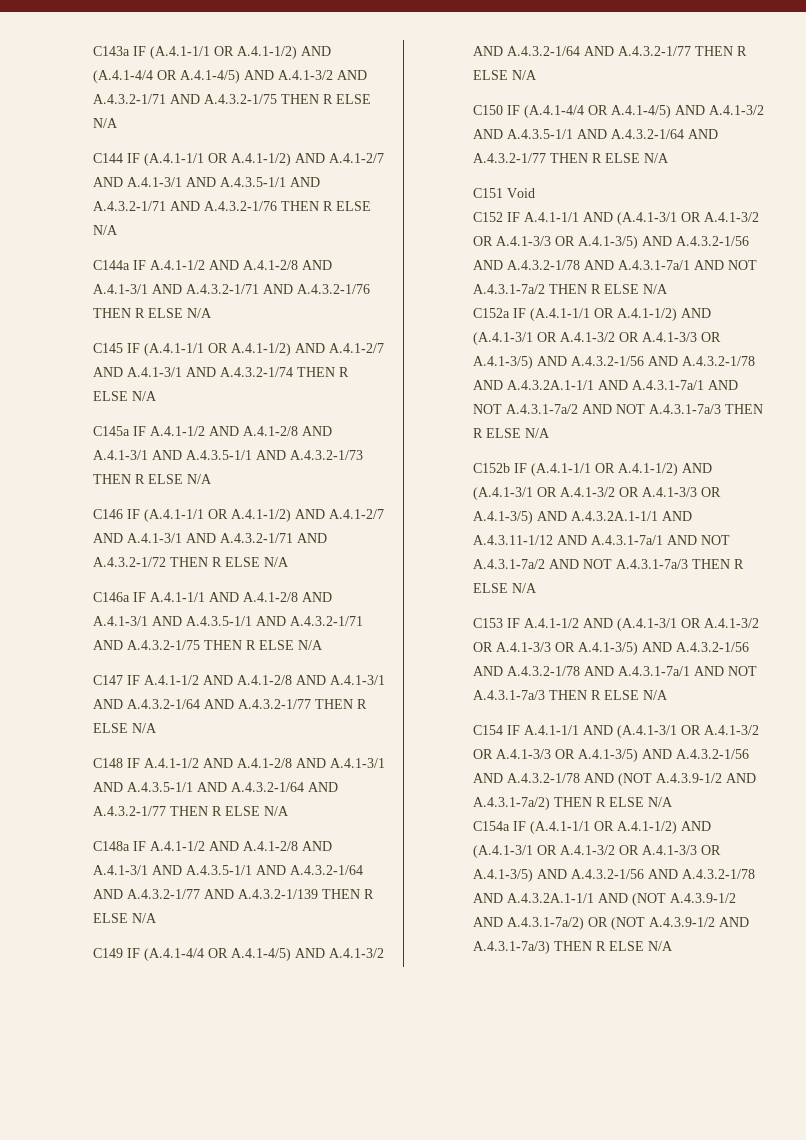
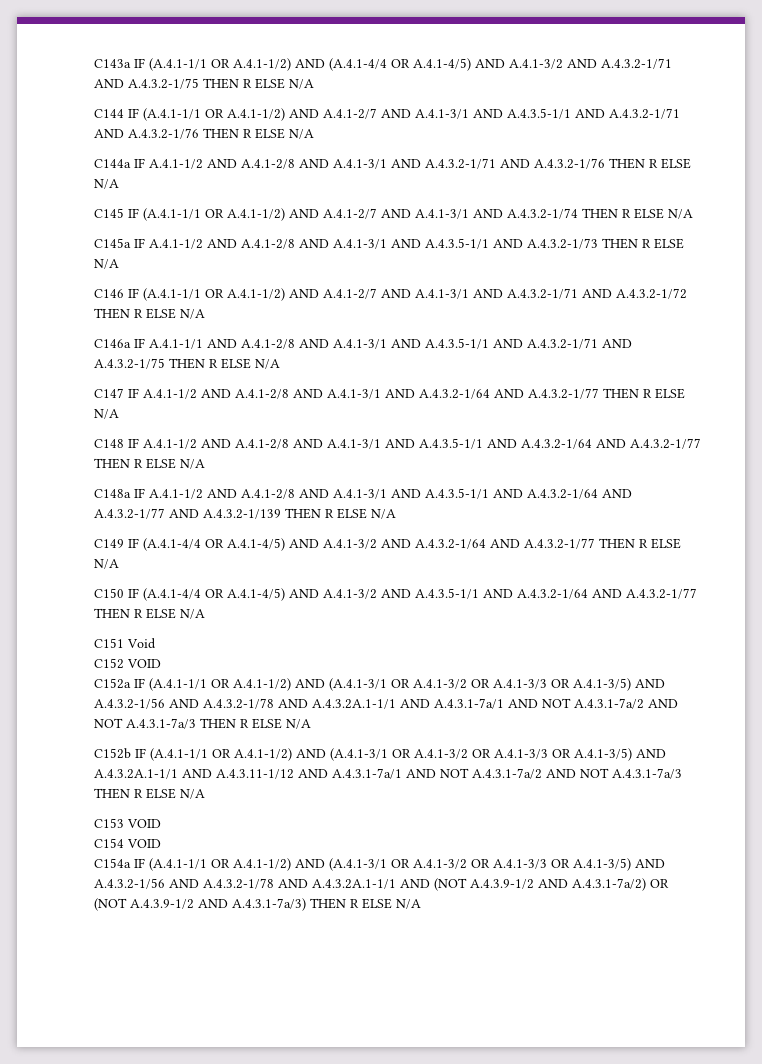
[506,212,759,225] [472,236,749,249] [472,260,757,270] [472,284,668,294] IF A.4.1-1/1 AND (A.4.1-3/1 OR A.4.1-3/2 OR A.4.1-3/3 OR A.4.1-3/5) AND A.4.3.2-1/56 AND A.4.3.2-1/78 AND A.4.3.1-7a/1 AND NOT A.4.3.1-7a/2 THEN R ELSE N/A -> [126,659,161,668] VOID
[506,618,759,631] [472,642,749,655] [472,666,757,676] [472,690,668,700] [472,725,759,738] [472,749,749,762] [472,773,756,786] [472,797,673,810] IF A.4.1-1/2 AND (A.4.1-3/1 OR A.4.1-3/2 OR A.4.1-3/3 OR A.4.1-3/5) AND A.4.3.2-1/56 AND A.4.3.2-1/78 AND A.4.3.1-7a/1 AND NOT A.4.3.1-7a/3 THEN R ELSE N/A // C154 IF A.4.1-1/1 AND (A.4.1-3/1 OR A.4.1-3/2 OR A.4.1-3/3 OR A.4.1-3/5) AND A.4.3.2-1/56 AND A.4.3.2-1/78 AND (NOT A.4.3.9-1/2 AND A.4.3.1-7a/2) THEN R ELSE N/A -> [126,819,161,828] [93,838,161,848] VOID // C154 VOID

